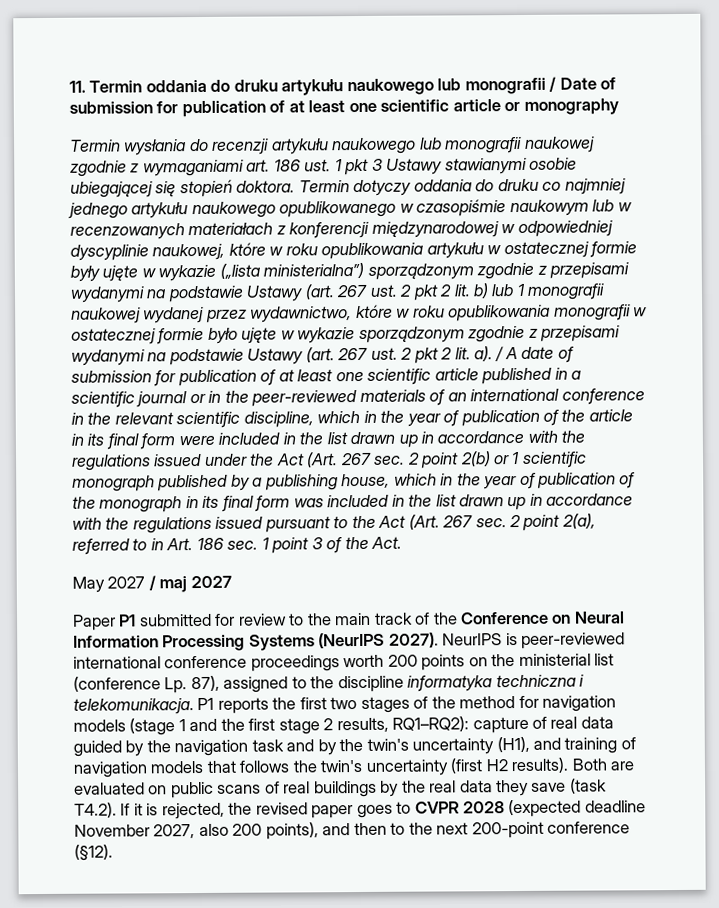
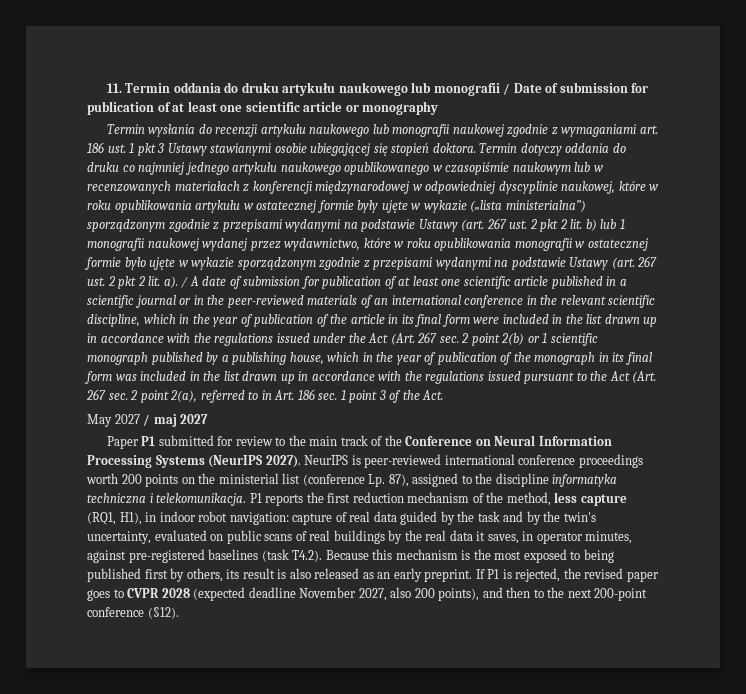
[330,695,617,713] [73,716,470,736] two stages of the method for navigation models (stage 1 and the first stage 2 results, RQ1–RQ2): -> [352,492,627,506] [87,511,289,525] reduction mechanism of the method, less capture (RQ1, H1), in indoor robot navigation:
[174,739,249,757] navigation -> (475, 516) none
[412,736,636,755] [73,757,635,778] uncertainty (H1), and training of navigation models that follows the twin's uncertainty (first H2 results). Both are -> [87,531,151,544] uncertainty,
[496,778,607,797] [74,802,143,818] they save (task T4.2). If it -> [476,531,633,544] [87,549,614,563] [87,568,500,582] it saves, in operator minutes, against pre-registered baselines (task T4.2). Because this mechanism is the most exposed to being published first by others, its result is also released as an early preprint. If P1

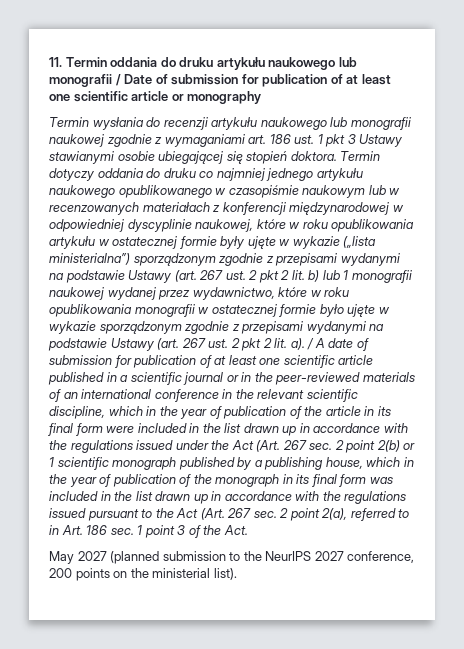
[143,414,209,427] [106,435,612,449] [87,454,643,468] [86,473,118,484] / maj 2027 // Paper P1 submitted for review to the main track of the Conference on Neural Information Processing Systems (NeurIPS 2027). NeurIPS is peer-reviewed international conference proceedings worth -> [110,551,415,564] (planned submission to the NeurIPS 2027 conference,
[282,473,618,487] [87,492,627,506] [87,511,596,525] [87,530,633,544] [87,549,614,563] [87,568,659,582] [87,587,648,601] [87,607,179,619] list (conference Lp. 87), assigned to the discipline informatyka techniczna i telekomunikacja. P1 reports the first reduction mechanism of the method, less capture (RQ1, H1), in indoor robot navigation: capture of real data guided by the task and by the twin's uncertainty, evaluated on public scans of real buildings by the real data it saves, in operator minutes, against pre-registered baselines (task T4.2). Because this mechanism is the most exposed to being published first by others, its result is also released as an early preprint. If P1 is rejected, the revised paper goes to CVPR 2028 (expected deadline November 2027, also 200 points), and then to the next 200-point conference (§12). -> [213,568,237,580] list).

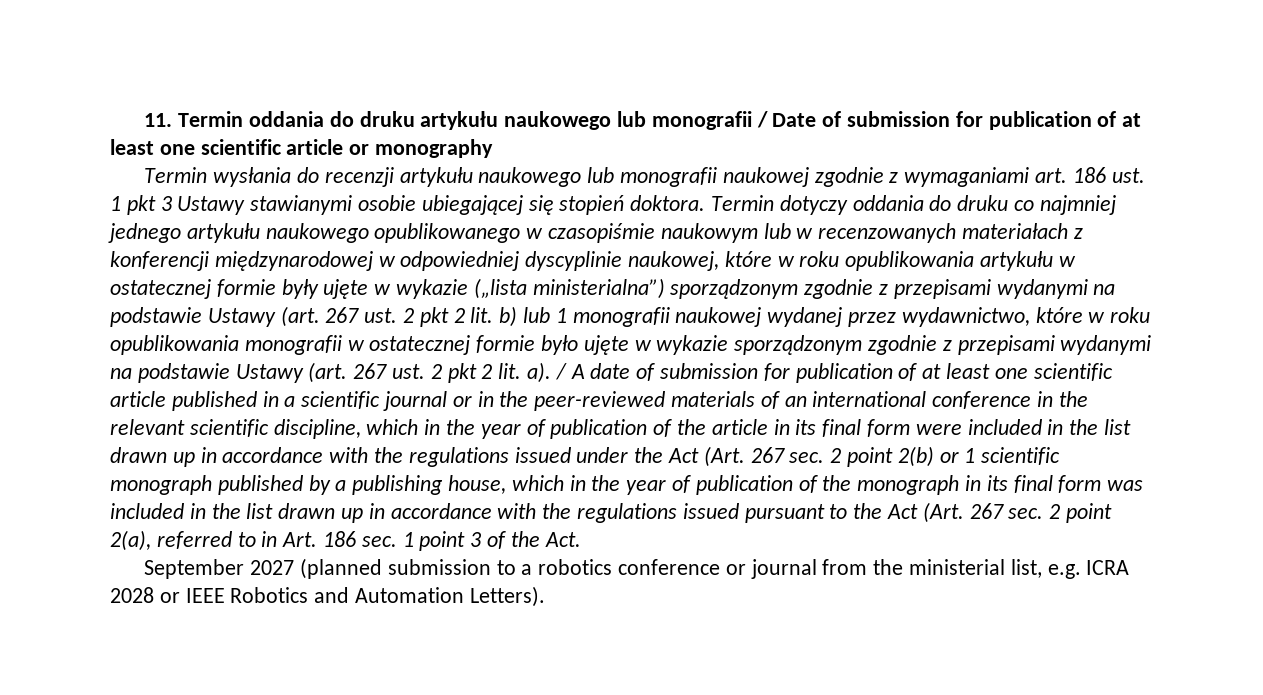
[49,551,74,564] May -> [144,559,245,579] September
[243,551,415,563] [49,568,237,581] the NeurIPS 2027 conference, 200 points on the ministerial list). -> [521,559,1130,579] [110,586,545,607] a robotics conference or journal from the ministerial list, e.g. ICRA 2028 or IEEE Robotics and Automation Letters).

